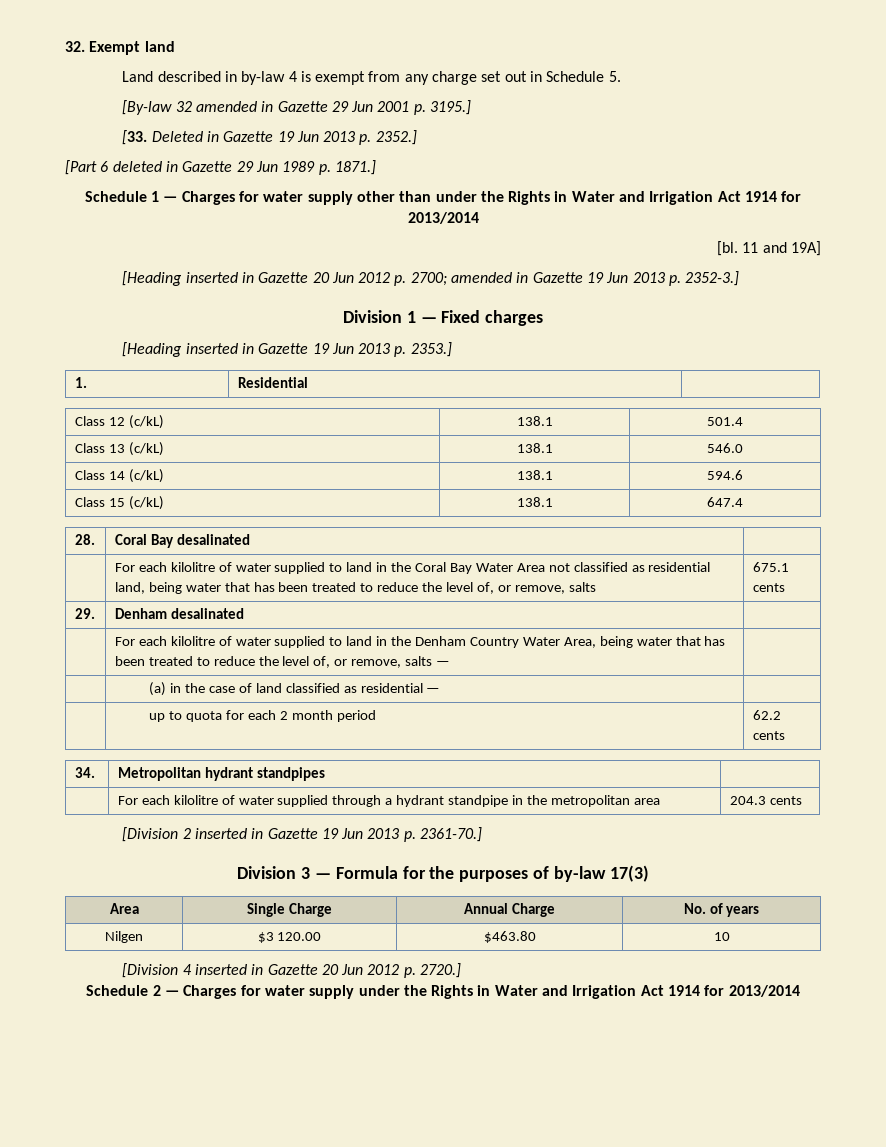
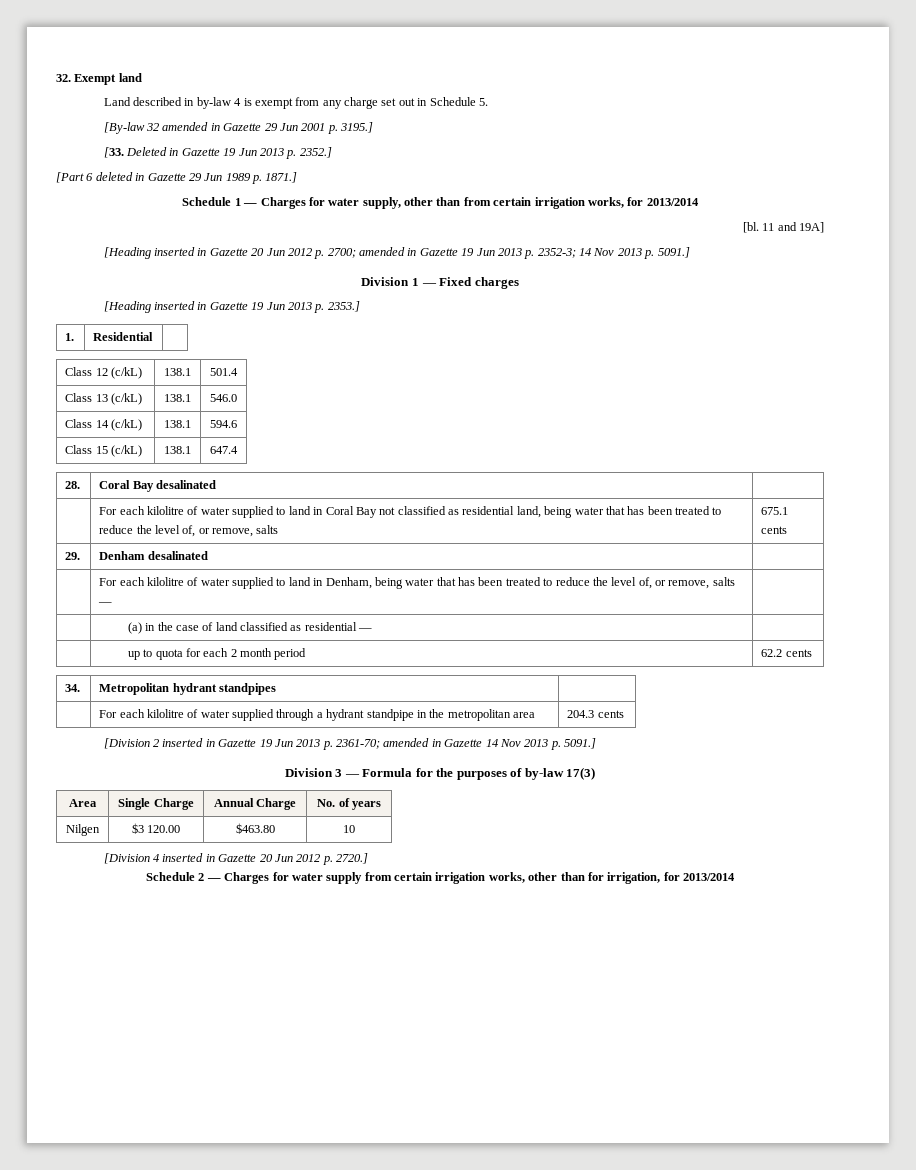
[307,191,778,205] supply other than under the Rights in Water and Irrigation Act 1914 -> [362,197,624,209] supply, other than from certain irrigation works,
[685,271,740,286] 2352-3.] -> [537,247,690,259] 2352-3; 14 Nov 2013 p. 5091.]
[391,562,545,574] the Coral Bay Water Area -> [325,506,377,518] Coral Bay
[391,636,596,648] the Denham Country Water Area, -> [325,577,372,589] Denham,
[420,827,483,842] 2361-70.] -> [336,738,597,750] 2361-70; amended in Gazette 14 Nov 2013 p. 5091.]
[358,985,701,999] under the Rights in Water and Irrigation Act 1914 -> [364,872,661,884] from certain irrigation works, other than for irrigation,

